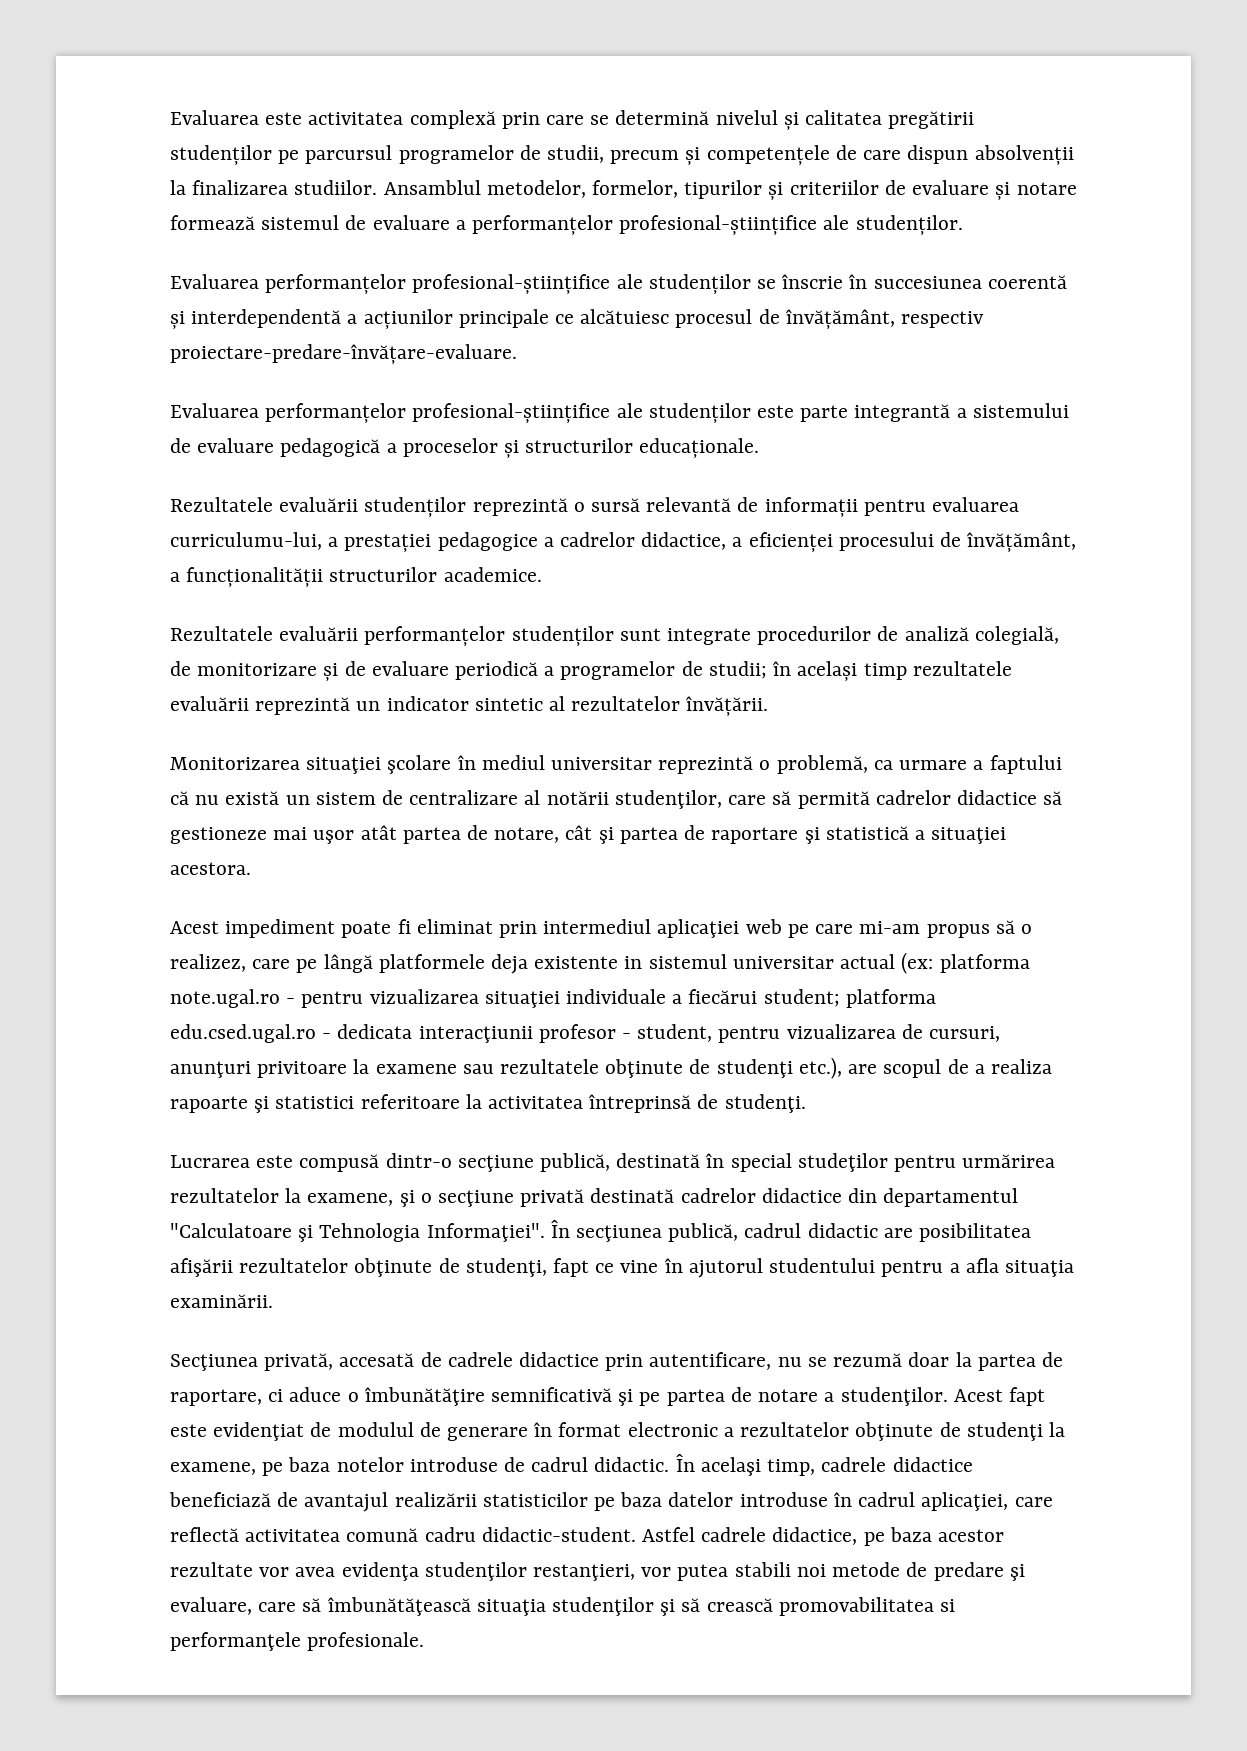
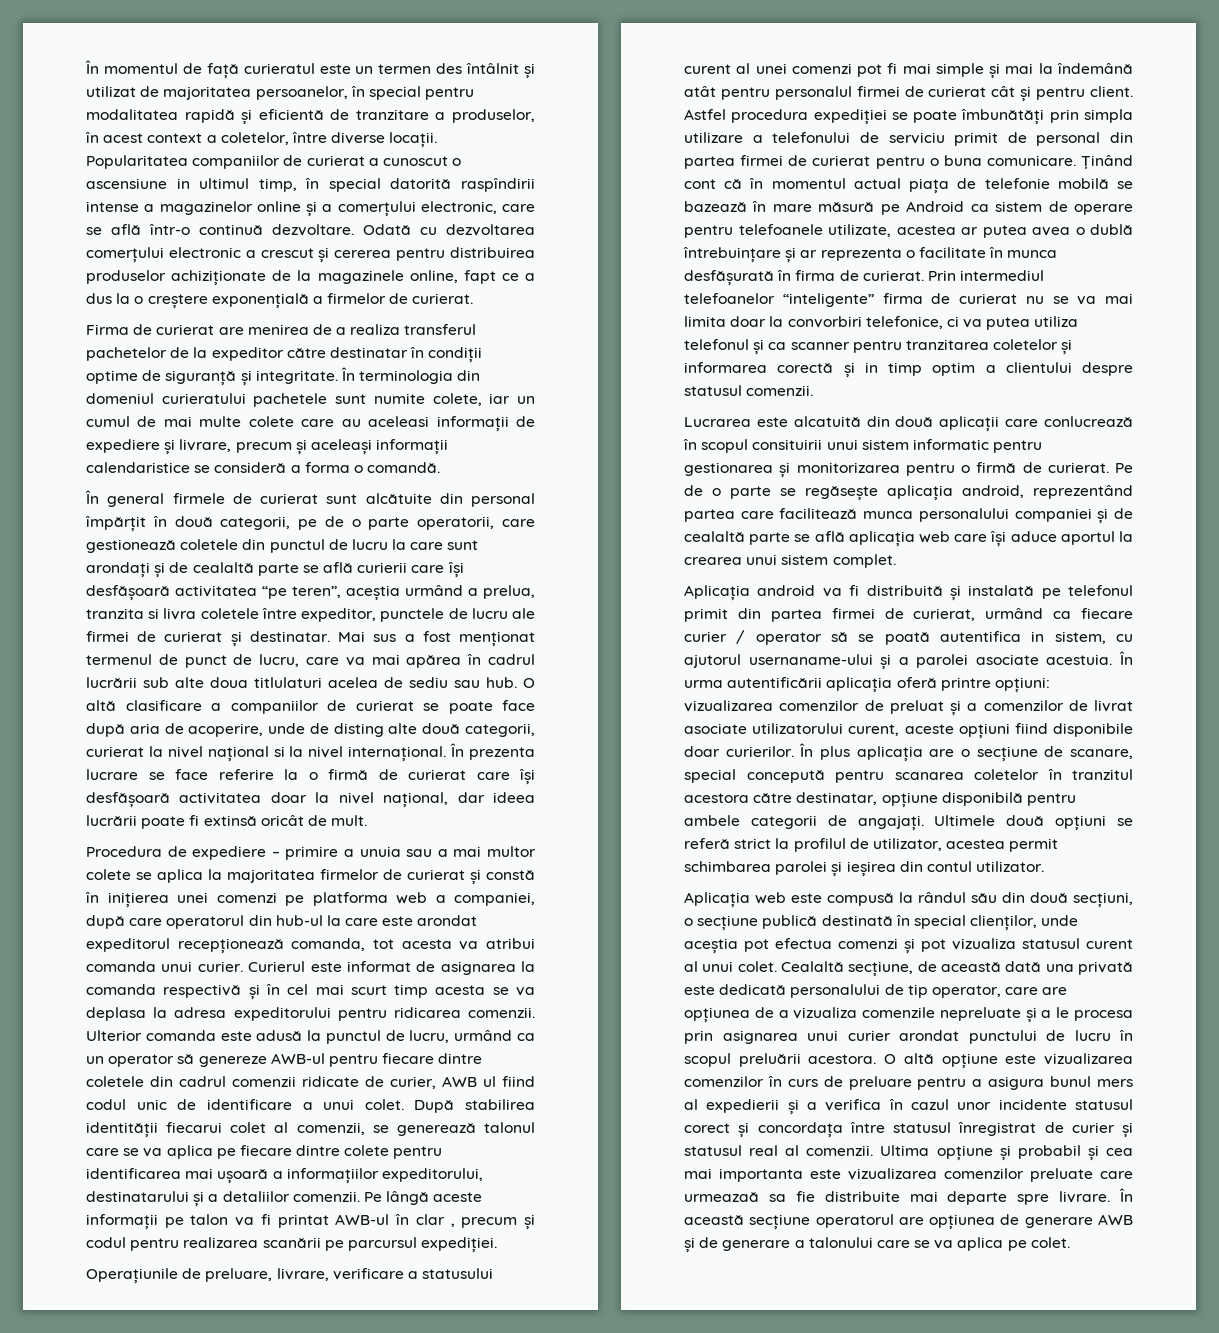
[170,110,975,131] [170,145,1074,166] [170,180,1077,201] [170,215,963,236] [170,274,1067,295] [170,309,985,330] [170,344,517,365] [170,403,1069,424] [170,438,760,459] [170,497,1020,518] [170,532,1077,553] [170,567,542,588] [170,626,1059,647] [170,661,1012,682] [170,696,769,717] [170,755,1062,774] [170,790,1063,809] [170,825,1007,844] [170,862,251,875] [170,919,1032,938] [170,952,1030,974] [170,989,936,1008] [170,1024,1001,1043] [170,1057,1052,1079] [170,1094,806,1113] [170,1153,1056,1172] [170,1188,1019,1207] [170,1220,1032,1242] [170,1258,1074,1278] [170,1294,273,1308] [170,1352,1063,1371] [170,1387,1045,1406] [170,1422,1065,1441] [170,1454,973,1476] [169,1492,1053,1512] [170,1527,1005,1546] [170,1562,1025,1581] [170,1597,956,1616] [170,1632,425,1651] Evaluarea este activitatea complexă prin care se determină nivelul și calitatea pregătirii studenților pe parcursul programelor de studii, precum și competențele de care dispun absolvenții la finalizarea studiilor. Ansamblul metodelor, formelor, tipurilor și criteriilor de evaluare și notare formează sistemul de evaluare a performanțelor profesional-științifice ale studenților. // Evaluarea performanțelor profesional-științifice ale studenților se înscrie în succesiunea coerentă și interdependentă a acțiunilor principale ce alcătuiesc procesul de învățământ, respectiv proiectare-predare-învățare-evaluare. // Evaluarea performanțelor profesional-științifice ale studenților este parte integrantă a sistemului de evaluare pedagogică a proceselor și structurilor educaționale. // Rezultatele evaluării studenților reprezintă o sursă relevantă de informații pentru evaluarea curriculumu-lui, a prestației pedagogice a cadrelor didactice, a eficienței procesului de învățământ, a funcționalității structurilor academice. // Rezultatele evaluării performanțelor studenților sunt integrate procedurilor de analiză colegială, de monitorizare și de evaluare periodică a programelor de studii; în același timp rezultatele evaluării reprezintă un indicator sintetic al rezultatelor învățării. // Monitorizarea situaţiei şcolare în mediul universitar reprezintă o problemă, ca urmare a faptului că nu există un sistem de centralizare al notării studenţilor, care să permită cadrelor didactice să gestioneze mai uşor atât partea de notare, cât şi partea de raportare şi statistică a situaţiei acestora. // Acest impediment poate fi eliminat prin intermediul aplicaţiei web pe care mi-am propus să o realizez, care pe lângă platformele deja existente in sistemul universitar actual (ex: platforma note.ugal.ro - pentru vizualizarea situaţiei individuale a fiecărui student; platforma edu.csed.ugal.ro - dedicata interacţiunii profesor - student, pentru vizualizarea de cursuri, anunţuri privitoare la examene sau rezultatele obţinute de studenţi etc.), are scopul de a realiza rapoarte şi statistici referitoare la activitatea întreprinsă de studenţi. // Lucrarea este compusă dintr-o secţiune publică, destinată în special studeţilor pentru urmărirea rezultatelor la examene, şi o secţiune privată destinată cadrelor didactice din departamentul "Calculatoare şi Tehnologia Informaţiei". În secţiunea publică, cadrul didactic are posibilitatea afişării rezultatelor obţinute de studenţi, fapt ce vine în ajutorul studentului pentru a afla situaţia examinării. // Secţiunea privată, accesată de cadrele didactice prin autentificare, nu se rezumă doar la partea de raportare, ci aduce o îmbunătăţire semnificativă şi pe partea de notare a studenţilor. Acest fapt este evidenţiat de modulul de generare în format electronic a rezultatelor obţinute de studenţi la examene, pe baza notelor introduse de cadrul didactic. În acelaşi timp, cadrele didactice beneficiază de avantajul realizării statisticilor pe baza datelor introduse în cadrul aplicaţiei, care reflectă activitatea comună cadru didactic-student. Astfel cadrele didactice, pe baza acestor rezultate vor avea evidenţa studenţilor restanţieri, vor putea stabili noi metode de predare şi evaluare, care să îmbunătăţească situaţia studenţilor şi să crească promovabilitatea si performanţele profesionale. -> [85,60,535,79] [86,86,475,100] [86,109,535,125] [85,132,438,148] [86,155,462,169] [86,178,535,192] [86,201,535,217] [86,224,535,236] [86,247,535,263] [86,270,535,286] [86,293,474,309] [86,324,477,335] [86,347,483,363] [86,367,481,386] [86,393,535,407] [86,416,535,432] [86,439,449,455] [86,462,441,473] [85,490,535,507] [85,516,535,532] [86,539,479,553] [86,562,464,578] [86,585,535,601] [86,608,535,622] [86,631,535,647] [86,654,535,668] [86,677,535,688] [86,700,535,714] [86,723,535,737] [86,743,535,762] [86,769,535,785] [86,792,535,808] [86,815,368,829] [86,846,537,860] [86,869,535,885] [85,892,535,908] [86,915,478,929] [86,938,535,954] [86,961,535,975] [86,984,536,1000] [86,1007,535,1021] [86,1030,535,1044] [86,1053,483,1067] [86,1076,535,1089] [86,1099,535,1113] [86,1122,535,1138] [86,1145,443,1159] [86,1168,483,1184] [86,1191,483,1207] [86,1214,535,1230] [86,1237,498,1253] [86,1268,494,1284] [684,63,1133,79] [684,86,1133,102] [684,109,1133,125] [684,132,1133,146] [684,155,1133,169] [684,178,1133,194] [684,201,1133,215] [684,224,1133,238] [683,247,1058,263] [684,270,1045,286] [684,293,1133,307] [684,316,1079,330] [684,339,1073,355] [684,362,1133,378] [684,385,814,396] [684,416,1133,432] [683,439,1043,453] [684,462,1133,478] [684,485,1133,501] [684,508,1133,524] [684,531,1133,547] [684,554,896,568] [684,585,1133,601] [684,608,1133,622] [684,630,1133,645] [684,651,1133,670] [684,677,1050,693] [684,700,1133,716] [684,723,1133,739] [684,743,1133,762] [684,769,1133,783] [684,792,1076,808] [684,815,1133,831] [684,838,1059,852] [684,861,1045,877] [684,892,1133,908] [684,915,1079,931] [684,938,1133,954] [684,961,1133,977] [684,984,1068,998] [684,1007,1133,1023] [684,1030,1133,1044] [684,1053,1133,1069] [684,1076,1133,1090] [684,1099,1133,1115] [684,1122,1133,1138] [684,1145,1133,1161] [684,1168,1133,1182] [684,1188,1133,1205] [684,1214,1133,1230] [684,1237,1070,1253] În momentul de față curieratul este un termen des întâlnit și utilizat de majoritatea persoanelor, în special pentru modalitatea rapidă și eficientă de tranzitare a produselor, în acest context a coletelor, între diverse locații. Popularitatea companiilor de curierat a cunoscut o ascensiune in ultimul timp, în special datorită raspîndirii intense a magazinelor online și a comerțului electronic, care se află într-o continuă dezvoltare. Odată cu dezvoltarea comerțului electronic a crescut și cererea pentru distribuirea produselor achiziționate de la magazinele online, fapt ce a dus la o creștere exponențială a firmelor de curierat. // Firma de curierat are menirea de a realiza transferul pachetelor de la expeditor către destinatar în condiții optime de siguranță și integritate. În terminologia din domeniul curieratului pachetele sunt numite colete, iar un cumul de mai multe colete care au aceleasi informații de expediere și livrare, precum și aceleași informații calendaristice se consideră a forma o comandă. // În general firmele de curierat sunt alcătuite din personal împărțit în două categorii, pe de o parte operatorii, care gestionează coletele din punctul de lucru la care sunt arondați și de cealaltă parte se află curierii care își desfășoară activitatea “pe teren”, aceștia urmând a prelua, tranzita si livra coletele între expeditor, punctele de lucru ale firmei de curierat și destinatar. Mai sus a fost menționat termenul de punct de lucru, care va mai apărea în cadrul lucrării sub alte doua titlulaturi acelea de sediu sau hub. O altă clasificare a companiilor de curierat se poate face după aria de acoperire, unde de disting alte două categorii, curierat la nivel național si la nivel internațional. În prezenta lucrare se face referire la o firmă de curierat care își desfășoară activitatea doar la nivel național, dar ideea lucrării poate fi extinsă oricât de mult. // Procedura de expediere – primire a unuia sau a mai multor colete se aplica la majoritatea firmelor de curierat și constă în inițierea unei comenzi pe platforma web a companiei, după care operatorul din hub-ul la care este arondat expeditorul recepționează comanda, tot acesta va atribui comanda unui curier. Curierul este informat de asignarea la comanda respectivă și în cel mai scurt timp acesta se va deplasa la adresa expeditorului pentru ridicarea comenzii. Ulterior comanda este adusă la punctul de lucru, urmând ca un operator să genereze AWB-ul pentru fiecare dintre coletele din cadrul comenzii ridicate de curier, AWB ul fiind codul unic de identificare a unui colet. După stabilirea identității fiecarui colet al comenzii, se generează talonul care se va aplica pe fiecare dintre colete pentru identificarea mai ușoară a informațiilor expeditorului, destinatarului și a detaliilor comenzii. Pe lângă aceste informații pe talon va fi printat AWB-ul în clar , precum și codul pentru realizarea scanării pe parcursul expediției. // Operațiunile de preluare, livrare, verificare a statusului curent al unei comenzi pot fi mai simple și mai la îndemână atât pentru personalul firmei de curierat cât și pentru client. Astfel procedura expediției se poate îmbunătăți prin simpla utilizare a telefonului de serviciu primit de personal din partea firmei de curierat pentru o buna comunicare. Ținând cont că în momentul actual piața de telefonie mobilă se bazează în mare măsură pe Android ca sistem de operare pentru telefoanele utilizate, acestea ar putea avea o dublă întrebuințare și ar reprezenta o facilitate în munca desfășurată în firma de curierat. Prin intermediul telefoanelor “inteligente” firma de curierat nu se va mai limita doar la convorbiri telefonice, ci va putea utiliza telefonul și ca scanner pentru tranzitarea coletelor și informarea corectă și in timp optim a clientului despre statusul comenzii. // Lucrarea este alcatuită din două aplicații care conlucrează în scopul consituirii unui sistem informatic pentru gestionarea și monitorizarea pentru o firmă de curierat. Pe de o parte se regăsește aplicația android, reprezentând partea care facilitează munca personalului companiei și de cealaltă parte se află aplicația web care își aduce aportul la crearea unui sistem complet. // Aplicația android va fi distribuită și instalată pe telefonul primit din partea firmei de curierat, urmând ca fiecare curier / operator să se poată autentifica in sistem, cu ajutorul usernaname-ului și a parolei asociate acestuia. În urma autentificării aplicația oferă printre opțiuni: vizualizarea comenzilor de preluat și a comenzilor de livrat asociate utilizatorului curent, aceste opțiuni fiind disponibile doar curierilor. În plus aplicația are o secțiune de scanare, special concepută pentru scanarea coletelor în tranzitul acestora către destinatar, opțiune disponibilă pentru ambele categorii de angajați. Ultimele două opțiuni se referă strict la profilul de utilizator, acestea permit schimbarea parolei și ieșirea din contul utilizator. // Aplicația web este compusă la rândul său din două secțiuni, o secțiune publică destinată în special clienților, unde aceștia pot efectua comenzi și pot vizualiza statusul curent al unui colet. Cealaltă secțiune, de această dată una privată este dedicată personalului de tip operator, care are opțiunea de a vizualiza comenzile nepreluate și a le procesa prin asignarea unui curier arondat punctului de lucru în scopul preluării acestora. O altă opțiune este vizualizarea comenzilor în curs de preluare pentru a asigura bunul mers al expedierii și a verifica în cazul unor incidente statusul corect și concordața între statusul înregistrat de curier și statusul real al comenzii. Ultima opțiune și probabil și cea mai importanta este vizualizarea comenzilor preluate care urmeazaă sa fie distribuite mai departe spre livrare. În această secțiune operatorul are opțiunea de generare AWB și de generare a talonului care se va aplica pe colet.

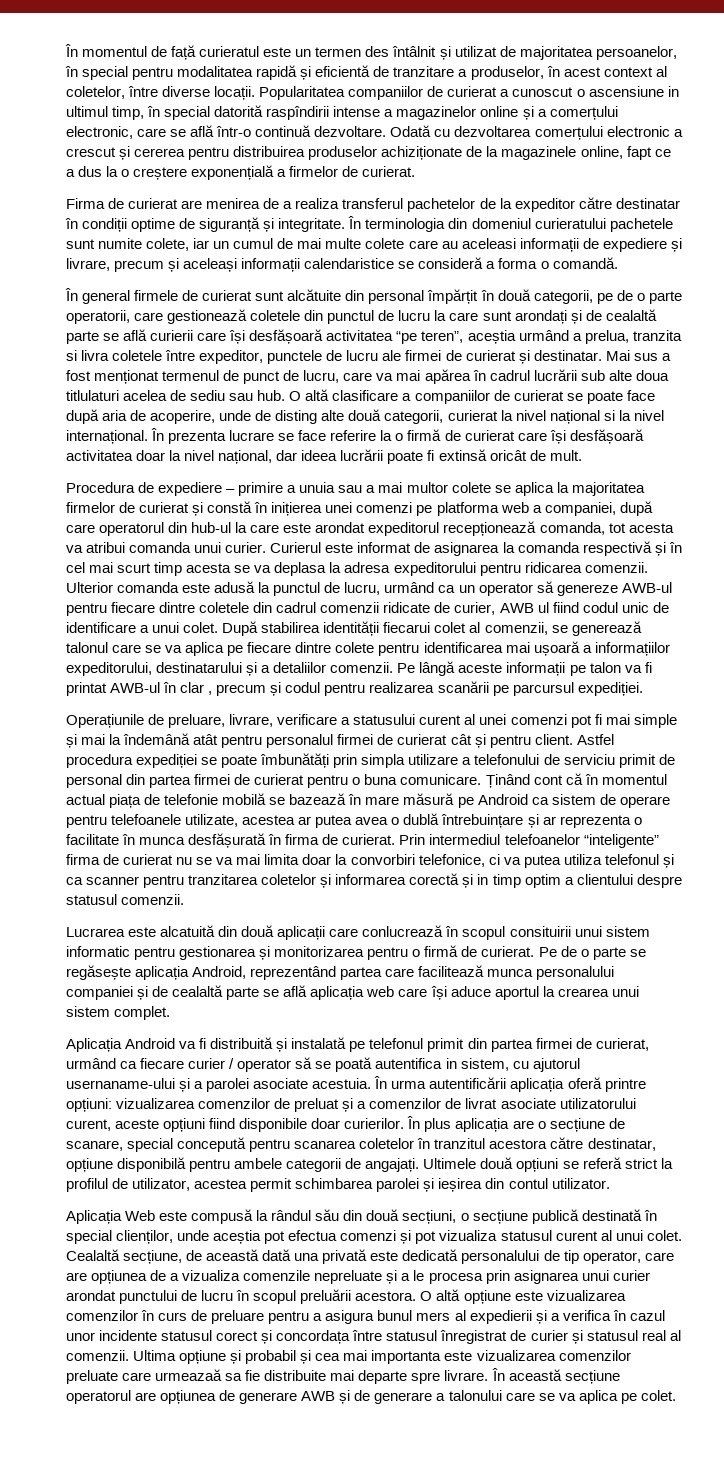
[206,135,217,143] a -> [655,66,667,77] al
[962,485,1024,498] android, -> [192,966,247,979] Android,
[757,585,816,596] android -> [125,1038,176,1049] Android
[755,892,786,904] web -> [125,1210,156,1221] Web

